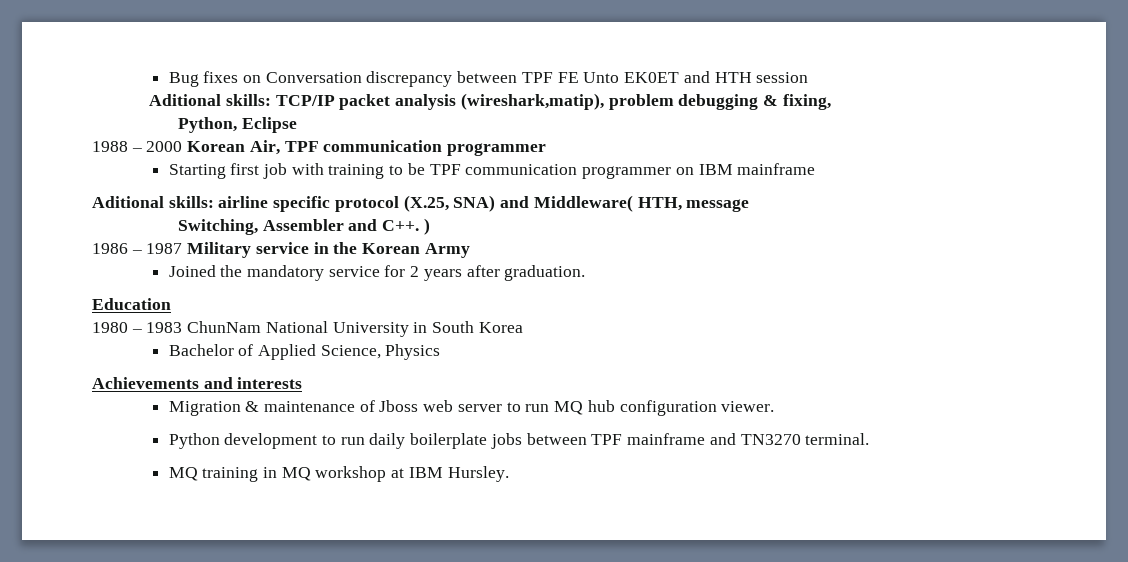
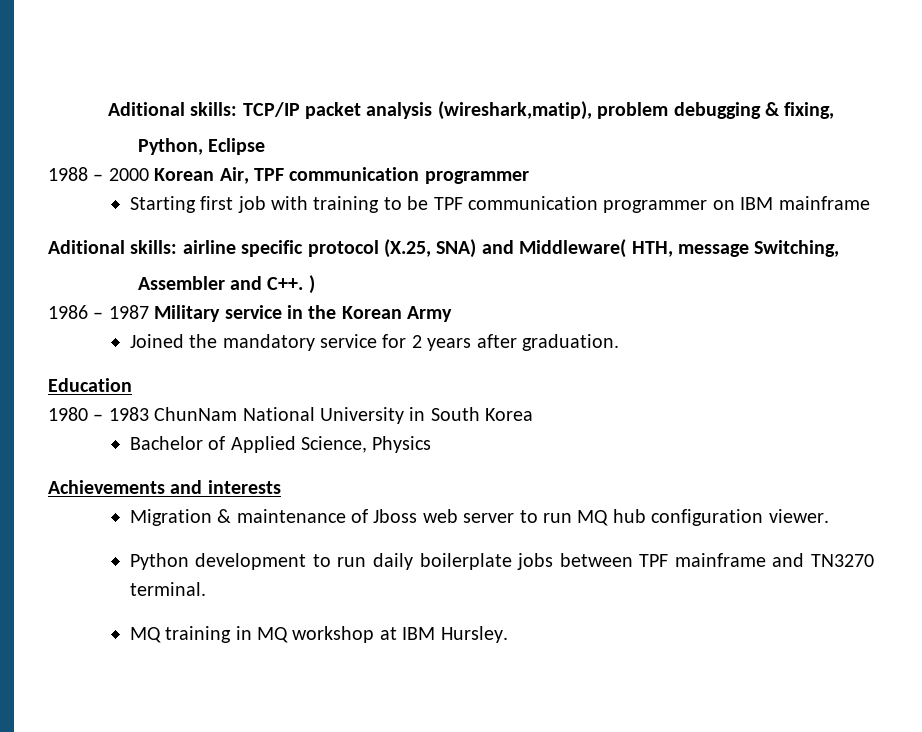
[168,71,809,87] Bug fixes on Conversation discrepancy between TPF FE Unto EK0ET and HTH session // -> (107, 109) none
[177,219,258,235] // Switching, -> [754,240,840,257] Switching, //

